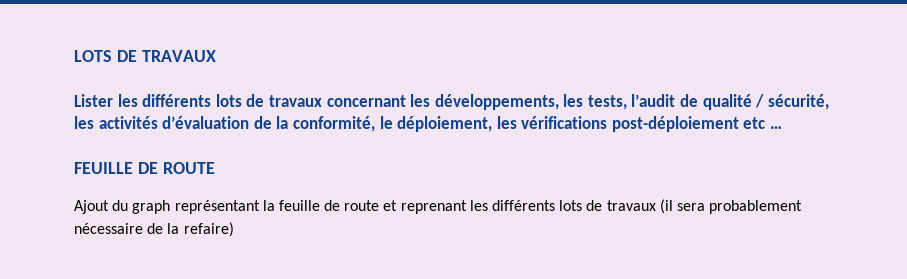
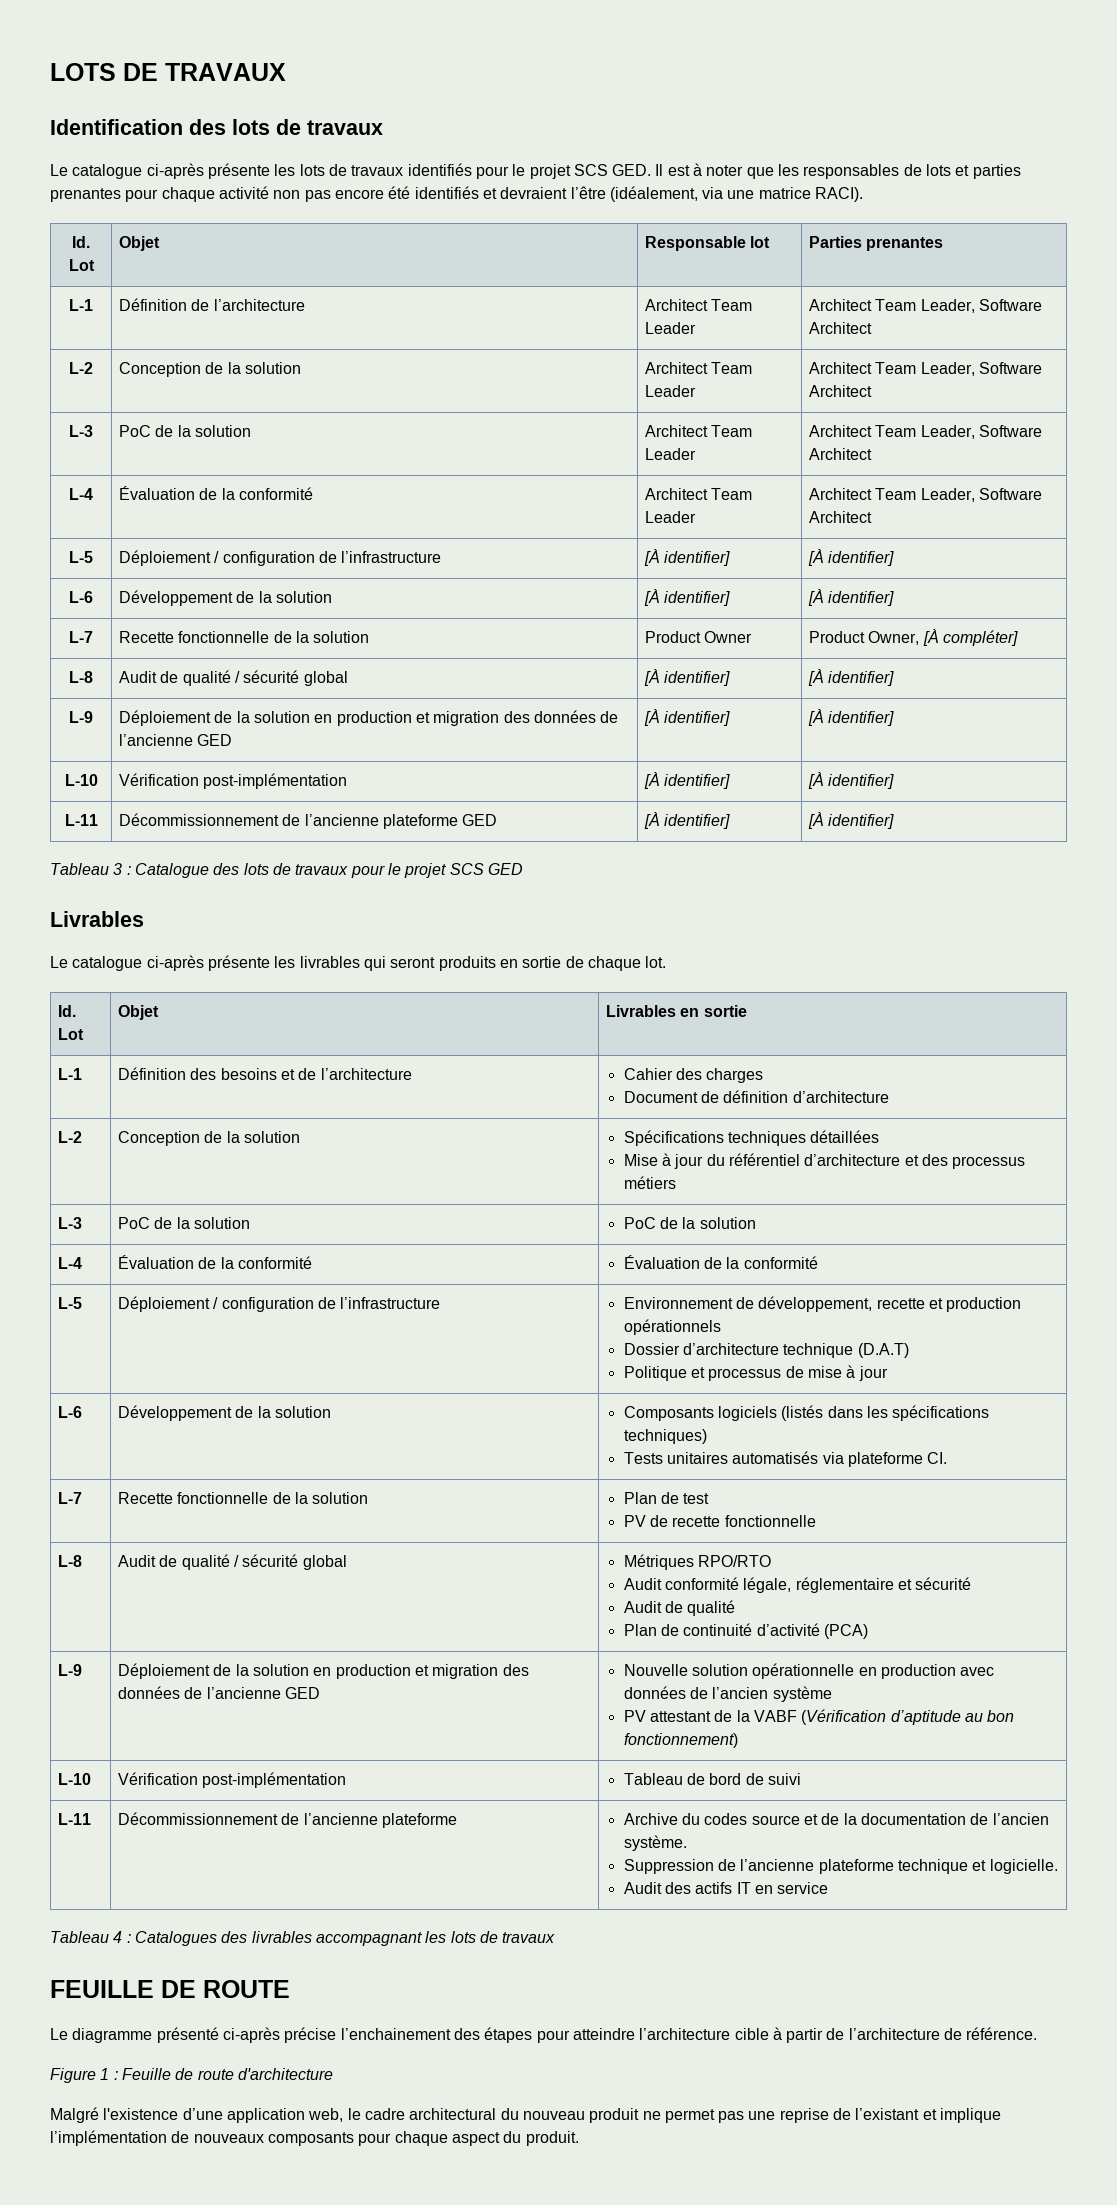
[74,94,829,110] [74,116,783,132] [74,162,215,174] [74,199,803,214] [74,222,234,237] Lister les différents lots de travaux concernant les développements, les tests, l’audit de qualité / sécurité, les activités d’évaluation de la conformité, le déploiement, les vérifications post-déploiement etc … // FEUILLE DE ROUTE // Ajout du graph représentant la feuille de route et reprenant les différents lots de travaux (il sera probablement nécessaire de la refaire) -> [50,119,383,135] [50,163,1021,179] [50,186,864,202] [72,236,90,248] [68,259,95,271] [119,236,161,251] [645,236,771,251] [809,236,944,251] [69,299,93,311] [119,298,305,311] [645,299,753,311] [645,322,697,334] [809,299,1043,313] [809,322,873,334] [69,362,93,374] [119,362,302,377] [645,362,753,374] [645,385,697,397] [809,362,1043,376] [809,385,873,397] [69,425,93,437] [119,425,252,437] [645,425,753,437] [645,448,697,460] [809,425,1043,439] [809,448,873,460] [69,488,93,500] [119,486,314,500] [645,488,753,500] [645,511,697,523] [809,488,1043,502] [809,511,873,523] [69,551,93,563] [119,550,442,566] [644,549,731,566] [808,549,895,566] [69,591,93,603] [119,590,333,606] [644,589,731,606] [808,589,895,606] [69,631,93,643] [119,631,370,643] [645,631,753,643] [809,629,1019,646] [69,671,93,683] [119,670,348,686] [644,669,731,686] [808,669,895,686] [69,711,93,723] [119,710,619,726] [119,734,233,746] [644,709,731,726] [808,709,895,726] [64,774,98,786] [119,773,348,789] [644,772,731,789] [808,772,895,789] [64,814,98,826] [119,813,498,829] [644,812,731,829] [808,812,895,829] [50,863,523,878] [50,911,144,927] [50,955,667,971] [58,1005,77,1017] [58,1028,85,1040] [118,1005,160,1020] [606,1005,747,1017] [58,1068,83,1080] [118,1067,412,1080] [623,1068,764,1083] [623,1090,889,1103] [58,1131,83,1143] [118,1131,301,1146] [623,1130,880,1146] [623,1153,1026,1169] [623,1176,676,1189] [58,1217,83,1229] [118,1217,251,1229] [623,1217,756,1229] [58,1257,83,1269] [118,1255,313,1269] [623,1255,818,1269] [58,1297,83,1309] [118,1296,441,1312] [623,1296,1022,1312] [623,1319,721,1335] [623,1343,909,1358] [623,1365,888,1381] [58,1406,83,1418] [118,1405,332,1421] [623,1405,990,1421] [623,1429,707,1444] [623,1451,948,1467] [58,1492,83,1504] [118,1492,369,1504] [623,1492,710,1504] [623,1515,816,1527] [58,1555,83,1567] [118,1554,347,1570] [623,1554,771,1570] [623,1577,972,1593] [623,1600,736,1616] [623,1623,868,1639] [58,1664,83,1676] [118,1663,529,1679] [118,1686,321,1699] [623,1663,995,1679] [623,1686,832,1702] [623,1709,1015,1725] [623,1733,738,1748] [58,1773,92,1785] [118,1772,347,1788] [623,1773,801,1785] [58,1813,92,1825] [118,1812,458,1828] [623,1813,1049,1825] [623,1835,687,1851] [623,1859,1058,1874] [623,1882,829,1894] [50,1931,556,1946] [50,1980,290,1998] [50,2027,1038,2043] [50,2068,333,2083] [50,2107,1002,2123] [50,2130,579,2146] Identification des lots de travaux // Le catalogue ci-après présente les lots de travaux identifiés pour le projet SCS GED. Il est à noter que les responsables de lots et parties prenantes pour chaque activité non pas encore été identifiés et devraient l’être (idéalement, via une matrice RACI). // Id. Lot | Objet | Responsable lot | Parties prenantes // L-1 | Définition de l’architecture | Architect Team Leader | Architect Team Leader, Software Architect // L-2 | Conception de la solution | Architect Team Leader | Architect Team Leader, Software Architect // L-3 | PoC de la solution | Architect Team Leader | Architect Team Leader, Software Architect // L-4 | Évaluation de la conformité | Architect Team Leader | Architect Team Leader, Software Architect // L-5 | Déploiement / configuration de l’infrastructure | [À identifier] | [À identifier] // L-6 | Développement de la solution | [À identifier] | [À identifier] // L-7 | Recette fonctionnelle de la solution | Product Owner | Product Owner, [À compléter] // L-8 | Audit de qualité / sécurité global | [À identifier] | [À identifier] // L-9 | Déploiement de la solution en production et migration des données de l’ancienne GED | [À identifier] | [À identifier] // L-10 | Vérification post-implémentation | [À identifier] | [À identifier] // L-11 | Décommissionnement de l’ancienne plateforme GED | [À identifier] | [À identifier] // Tableau 3 : Catalogue des lots de travaux pour le projet SCS GED // Livrables // Le catalogue ci-après présente les livrables qui seront produits en sortie de chaque lot. // Id. Lot | Objet | Livrables en sortie // L-1 | Définition des besoins et de l’architecture | Cahier des charges // Document de définition d’architecture // L-2 | Conception de la solution | Spécifications techniques détaillées // Mise à jour du référentiel d’architecture et des processus métiers // L-3 | PoC de la solution | PoC de la solution // L-4 | Évaluation de la conformité | Évaluation de la conformité // L-5 | Déploiement / configuration de l’infrastructure | Environnement de développement, recette et production opérationnels // Dossier d’architecture technique (D.A.T) // Politique et processus de mise à jour // L-6 | Développement de la solution | Composants logiciels (listés dans les spécifications techniques) // Tests unitaires automatisés via plateforme CI. // L-7 | Recette fonctionnelle de la solution | Plan de test // PV de recette fonctionnelle // L-8 | Audit de qualité / sécurité global | Métriques RPO/RTO // Audit conformité légale, réglementaire et sécurité // Audit de qualité // Plan de continuité d’activité (PCA) // L-9 | Déploiement de la solution en production et migration des données de l’ancienne GED | Nouvelle solution opérationnelle en production avec données de l’ancien système // PV attestant de la VABF (Vérification d’aptitude au bon fonctionnement) // L-10 | Vérification post-implémentation | Tableau de bord de suivi // L-11 | Décommissionnement de l’ancienne plateforme | Archive du codes source et de la documentation de l’ancien système. // Suppression de l’ancienne plateforme technique et logicielle. // Audit des actifs IT en service // Tableau 4 : Catalogues des livrables accompagnant les lots de travaux // FEUILLE DE ROUTE // Le diagramme présenté ci-après précise l’enchainement des étapes pour atteindre l’architecture cible à partir de l’architecture de référence. // Figure 1 : Feuille de route d'architecture // Malgré l'existence d’une application web, le cadre architectural du nouveau produit ne permet pas une reprise de l’existant et implique l’implémentation de nouveaux composants pour chaque aspect du produit.

